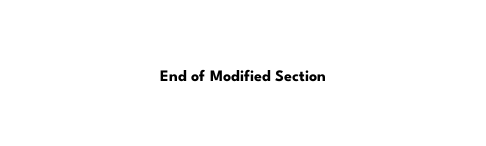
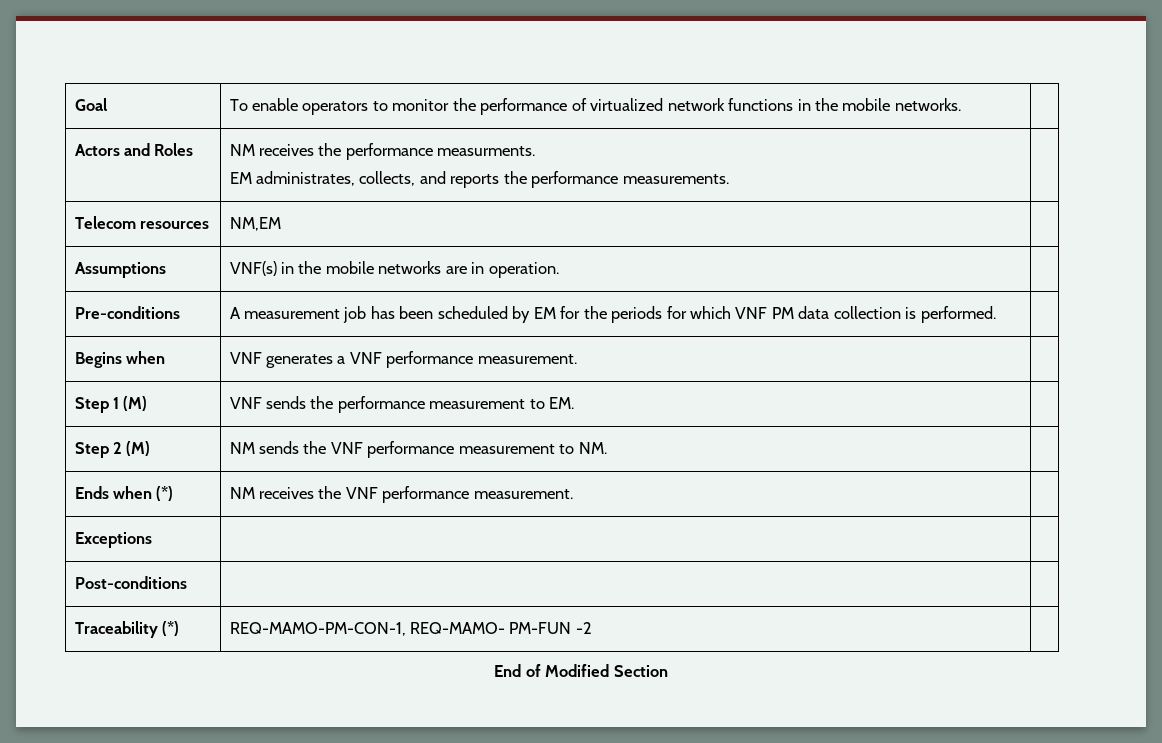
(160, 76) none -> [74,98,107,111] [229,98,961,115] [74,143,194,156] [229,143,536,160] [229,171,729,188] [74,216,210,229] [229,217,281,231] [74,262,166,278] [229,261,559,278] [74,306,180,319] [229,306,996,323] [74,351,166,368] [229,351,577,368] [74,396,148,413] [229,396,575,413] [74,441,151,458] [229,441,607,458] [74,486,174,501] [229,486,573,503] [74,532,152,548] [74,576,187,589] [74,621,180,638] [229,622,592,636] Goal | To enable operators to monitor the performance of virtualized network functions in the mobile networks. | // Actors and Roles | NM receives the performance measurments. // EM administrates, collects, and reports the performance measurements. | // Telecom resources | NM,EM | // Assumptions | VNF(s) in the mobile networks are in operation. | // Pre-conditions | A measurement job has been scheduled by EM for the periods for which VNF PM data collection is performed. | // Begins when | VNF generates a VNF performance measurement. | // Step 1 (M) | VNF sends the performance measurement to EM. | // Step 2 (M) | NM sends the VNF performance measurement to NM. | // Ends when (*) | NM receives the VNF performance measurement. | // Exceptions | | // Post-conditions | | // Traceability (*) | REQ-MAMO-PM-CON-1, REQ-MAMO- PM-FUN -2 | //

